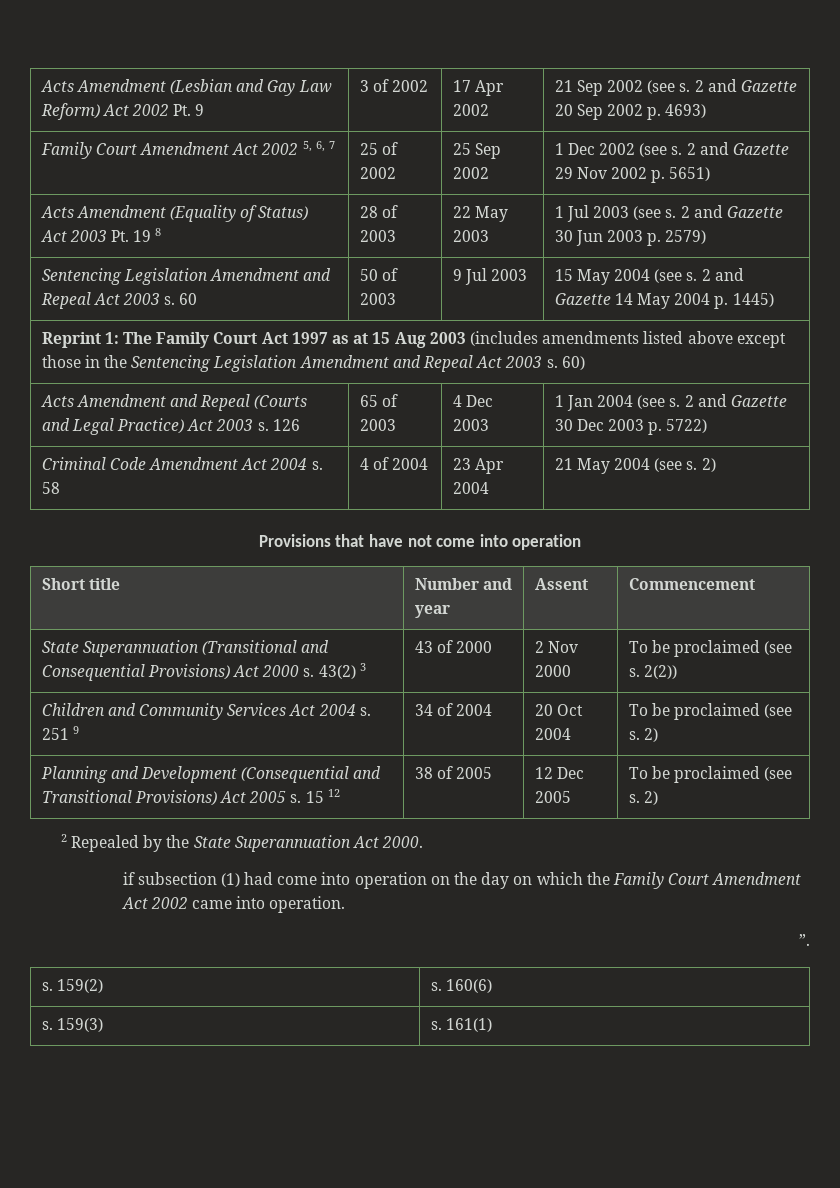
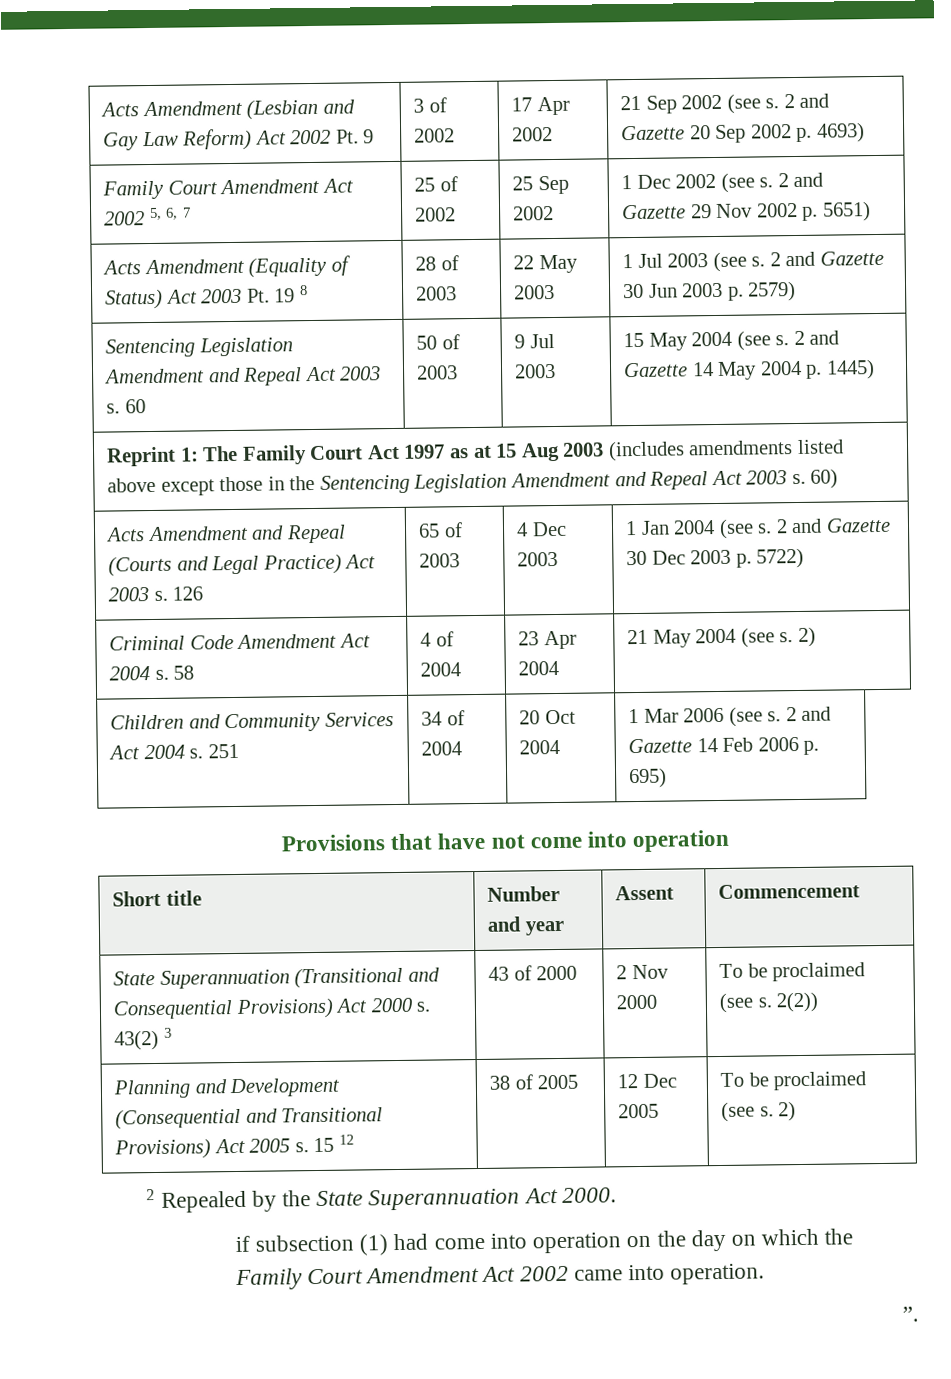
(716, 465) none -> [110,712,394,733] [108,743,239,760] [421,710,465,726] [421,741,463,756] [519,709,576,725] [519,739,561,755] [628,706,832,727] [628,736,820,755] [628,767,668,789] // Children and Community Services Act 2004 s. 251 | 34 of 2004 | 20 Oct 2004 | 1 Mar 2006 (see s. 2 and Gazette 14 Feb 2006 p. 695)
[41,703,371,720] [41,726,79,740] [414,703,493,716] [534,704,583,716] [534,728,571,740] [628,703,793,720] [628,728,658,742] // Children and Community Services Act 2004 s. 251 9 | 34 of 2004 | 20 Oct 2004 | To be proclaimed (see s. 2) -> (820, 1002) none
[41,979,103,993] [430,979,492,993] [41,1018,103,1032] [430,1018,492,1032] // s. 159(2) | s. 160(6) // s. 159(3) | s. 161(1) -> (919, 1314) none

